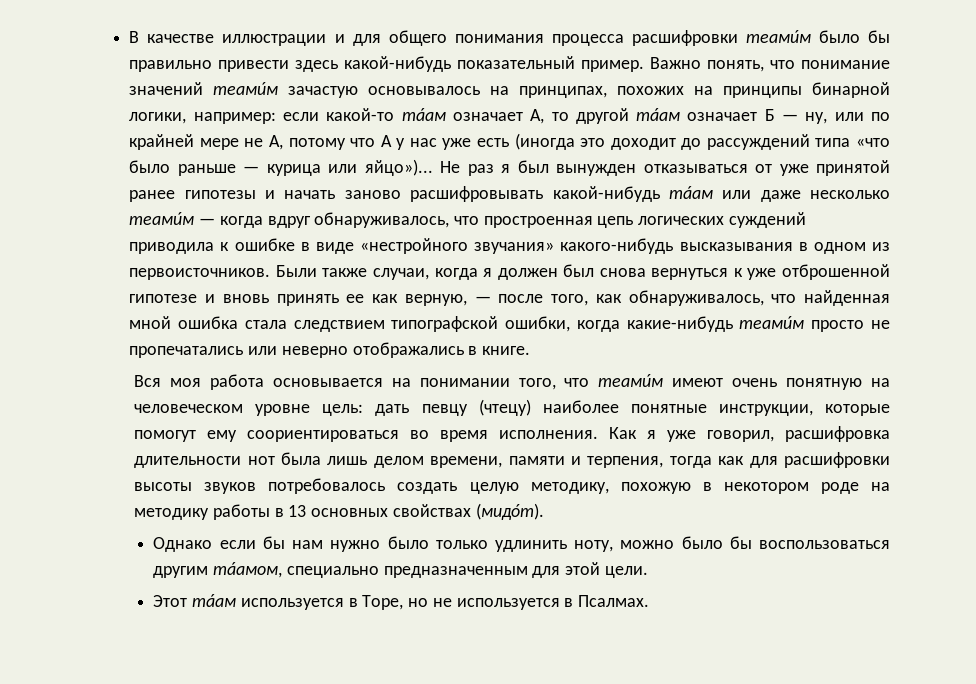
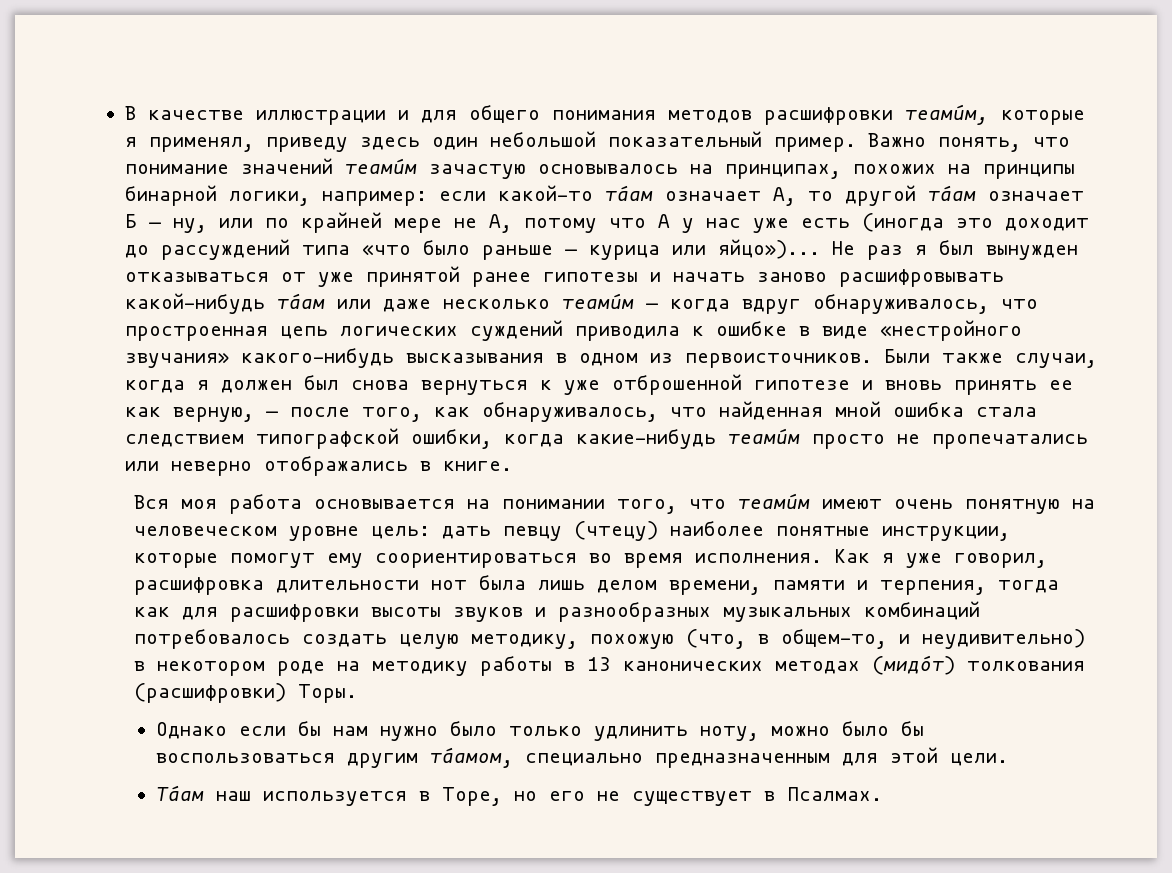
[551,30,890,46] [129,56,452,72] процесса расшифровки теамúм было бы правильно привести здесь какой-нибудь -> [668,104,1086,125] [125,131,597,152] методов расшифровки теамúм, которые я применял, приведу здесь один небольшой
(257, 488) none -> [534,601,980,622] и разнообразных музыкальных комбинаций
(691, 488) none -> [685,629,1085,649] (что, в общем-то, и неудивительно)
[311,503,544,520] основных свойствах (мидóт). -> [622,655,1085,675] [133,683,357,703] канонических методах (мидóт) толкования (расшифровки) Торы.
[153,594,237,607] Этот тáам -> [156,785,252,801] Тáам наш
[432,598,560,610] не используется -> [549,791,753,806] его не существует

